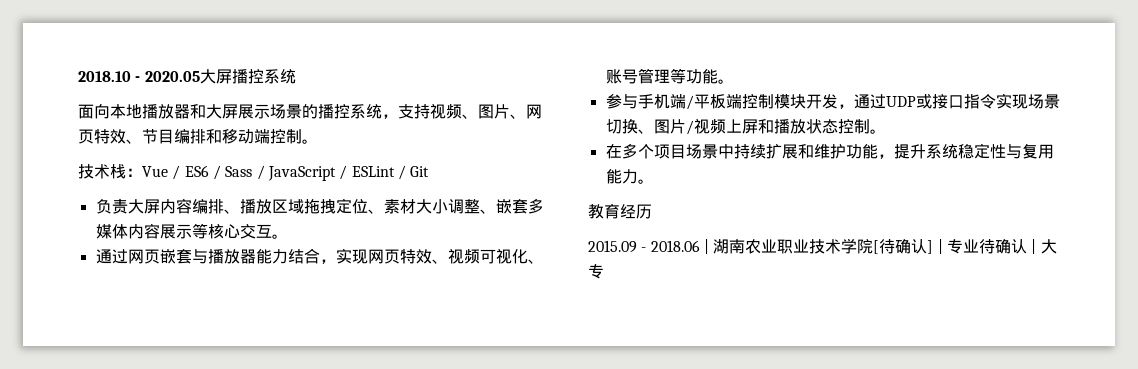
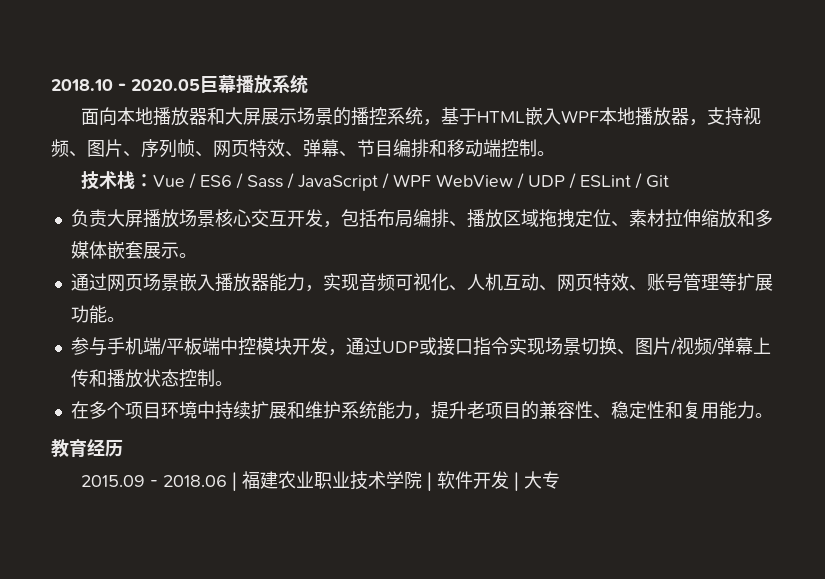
[199,69,264,84] 大屏播控 -> [200,75,272,94] 巨幕播放
(398, 116) none -> [441,107,708,126] 基于HTML嵌入WPF本地播放器，
[526,104,542,119] [78,129,142,144] 网页特效、 -> [141,139,357,158] 序列帧、网页特效、弹幕、
(348, 172) none -> [393,173,577,189] WPF WebView / UDP /
[159,198,192,214] 内容 -> [142,209,413,228] 播放场景核心交互开发，包括布局
[415,198,544,214] [95,223,272,239] 大小调整、嵌套多媒体内容展示等核心交互 -> [664,209,773,228] [70,241,179,259] 拉伸缩放和多媒体嵌套展示
[159,249,208,264] 嵌套与 -> [142,273,215,291] 场景嵌入
[287,248,528,264] 结合，实现网页特效、视频可视化 -> [304,273,629,292] ，实现音频可视化、人机互动、网页特效
(686, 76) none -> [736,273,773,291] 扩展
[741,94,774,109] 控制 -> [219,337,256,356] 中控
[725,119,758,134] 上屏 -> [710,337,771,355] [70,369,89,387] /弹幕上传
[685,144,718,159] 场景 -> [160,401,197,419] 环境
[845,143,1022,159] 功能，提升系统稳定性与 -> [340,401,683,420] 系统能力，提升老项目的兼容性、稳定性和
[713,239,746,254] 湖南 -> [242,471,279,489] 福建
[873,239,1027,254] [待确认] | 专业待确认 -> [427,471,510,491] | 软件开发

